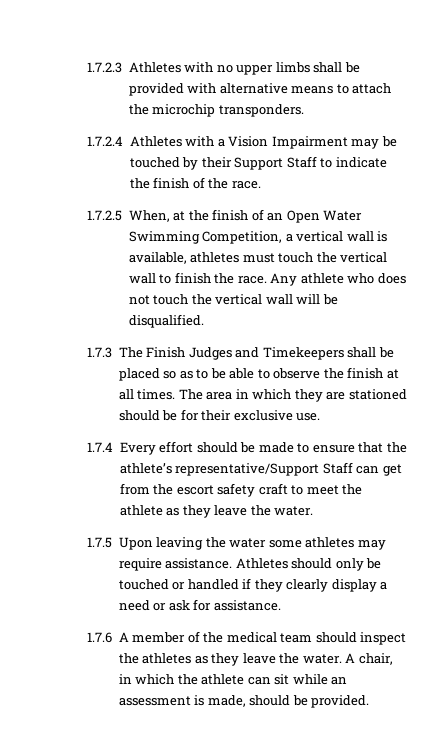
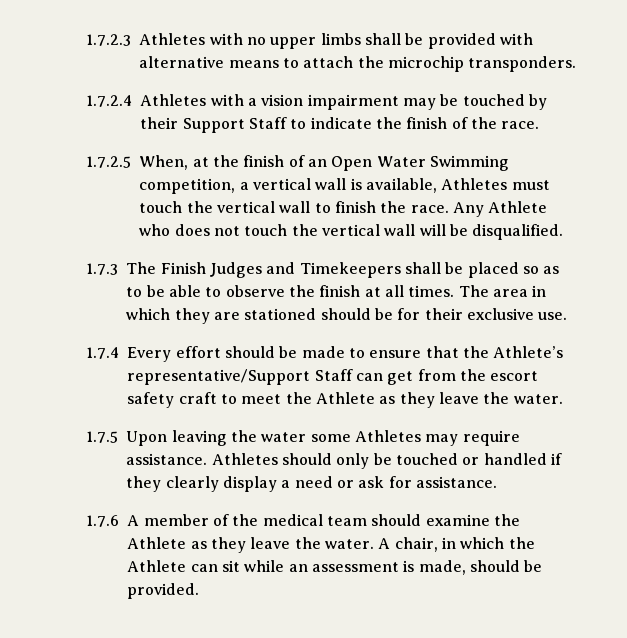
[228,136,348,149] Vision Impairment -> [261,94,399,110] vision impairment
[202,231,283,244] Competition, -> [139,178,236,194] competition,
[190,252,240,263] athletes -> [441,178,508,190] Athletes
[300,273,344,284] athlete -> [488,201,548,213] Athlete
[119,463,172,474] athlete’s -> [493,346,564,358] Athlete’s
[119,505,163,516] athlete -> [316,392,376,404] Athlete
[305,537,355,548] athletes -> [355,430,422,442] Athletes
[360,632,407,645] [118,653,192,664] inspect the athletes -> [425,514,521,526] [127,537,187,549] examine the Athlete
[201,674,245,685] athlete -> [127,560,187,572] Athlete

